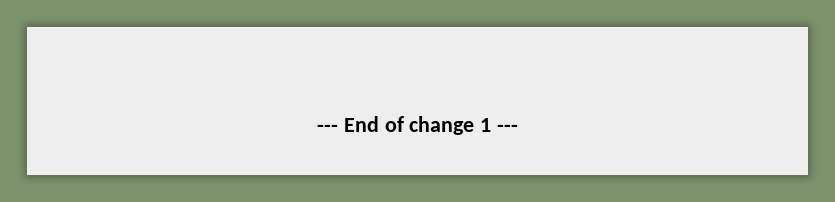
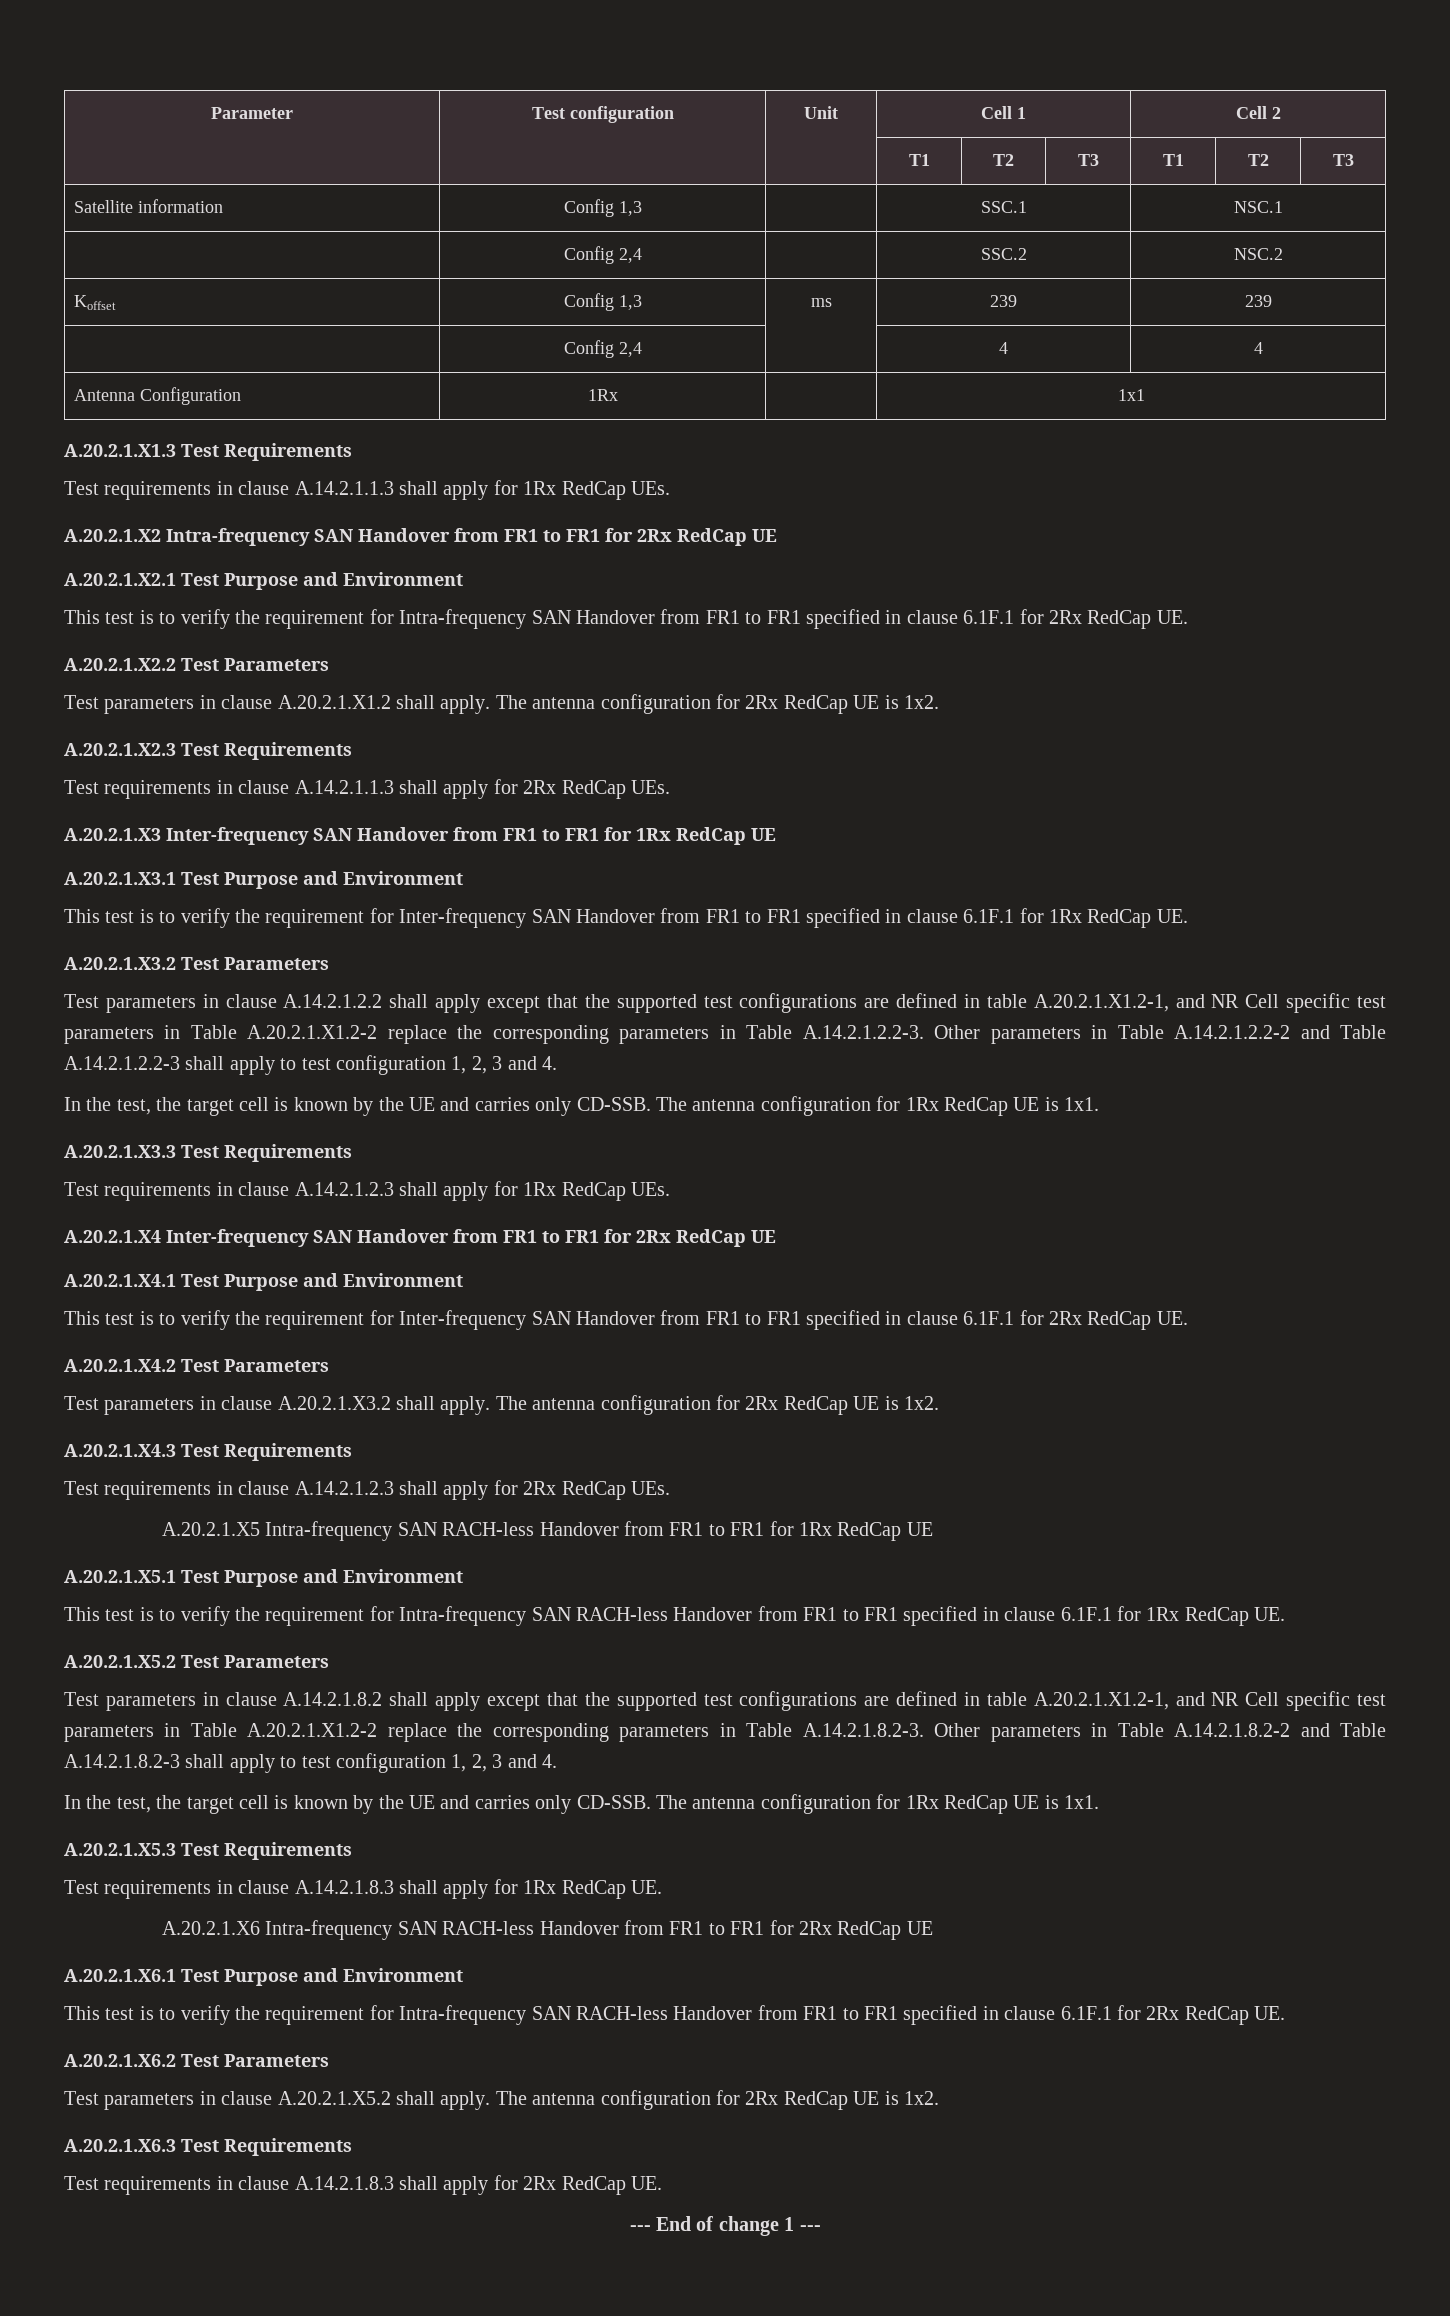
(316, 128) none -> [211,107,293,119] [531,106,674,123] [804,106,838,119] [981,106,1026,119] [1235,106,1281,119] [908,154,930,166] [993,154,1014,166] [1077,154,1099,166] [1162,154,1184,166] [1247,154,1269,166] [1332,154,1354,166] [74,199,224,213] [563,199,642,217] [980,201,1027,213] [1233,201,1283,213] [563,246,642,264] [980,248,1027,260] [1233,248,1283,260] [74,295,117,310] [563,293,642,311] [810,298,832,307] [990,295,1017,307] [1244,295,1272,307] [563,340,642,358] [999,342,1008,354] [1253,342,1263,354] [74,387,242,405] [587,389,618,401] [1117,389,1145,401] [64,443,352,461] [64,480,670,500] [64,528,777,546] [64,572,463,590] [64,609,1188,629] [64,658,329,671] [64,694,939,714] [64,742,352,760] [64,779,670,799] [64,827,776,845] [64,871,463,889] [64,908,1188,928] [64,957,329,970] [64,993,1386,1013] [64,1025,1387,1044] [64,1055,557,1075] [64,1096,1100,1116] [64,1144,352,1162] [64,1181,670,1201] [64,1229,776,1247] [64,1273,463,1291] [64,1310,1188,1330] [64,1359,329,1372] [64,1395,939,1415] [64,1443,352,1461] [64,1480,670,1500] [162,1521,933,1541] [64,1569,463,1587] [64,1606,1286,1626] [64,1655,329,1668] [64,1691,1386,1711] [64,1723,1387,1742] [64,1753,557,1773] [64,1794,1100,1814] [64,1842,352,1860] [64,1879,662,1899] [162,1920,933,1940] [64,1968,463,1986] [64,2005,1286,2025] [64,2054,329,2067] [64,2090,939,2110] [64,2138,352,2156] [64,2175,662,2195] Parameter | Test configuration | Unit | Cell 1 | Cell 2 // | | | T1 | T2 | T3 | T1 | T2 | T3 // Satellite information | Config 1,3 | | SSC.1 | NSC.1 // | Config 2,4 | | SSC.2 | NSC.2 // Koffset | Config 1,3 | ms | 239 | 239 // | Config 2,4 | | 4 | 4 // Antenna Configuration | 1Rx | | 1x1 // A.20.2.1.X1.3 Test Requirements // Test requirements in clause A.14.2.1.1.3 shall apply for 1Rx RedCap UEs. // A.20.2.1.X2 Intra-frequency SAN Handover from FR1 to FR1 for 2Rx RedCap UE // A.20.2.1.X2.1 Test Purpose and Environment // This test is to verify the requirement for Intra-frequency SAN Handover from FR1 to FR1 specified in clause 6.1F.1 for 2Rx RedCap UE. // A.20.2.1.X2.2 Test Parameters // Test parameters in clause A.20.2.1.X1.2 shall apply. The antenna configuration for 2Rx RedCap UE is 1x2. // A.20.2.1.X2.3 Test Requirements // Test requirements in clause A.14.2.1.1.3 shall apply for 2Rx RedCap UEs. // A.20.2.1.X3 Inter-frequency SAN Handover from FR1 to FR1 for 1Rx RedCap UE // A.20.2.1.X3.1 Test Purpose and Environment // This test is to verify the requirement for Inter-frequency SAN Handover from FR1 to FR1 specified in clause 6.1F.1 for 1Rx RedCap UE. // A.20.2.1.X3.2 Test Parameters // Test parameters in clause A.14.2.1.2.2 shall apply except that the supported test configurations are defined in table A.20.2.1.X1.2-1, and NR Cell specific test parameters in Table A.20.2.1.X1.2-2 replace the corresponding parameters in Table A.14.2.1.2.2-3. Other parameters in Table A.14.2.1.2.2-2 and Table A.14.2.1.2.2-3 shall apply to test configuration 1, 2, 3 and 4. // In the test, the target cell is known by the UE and carries only CD-SSB. The antenna configuration for 1Rx RedCap UE is 1x1. // A.20.2.1.X3.3 Test Requirements // Test requirements in clause A.14.2.1.2.3 shall apply for 1Rx RedCap UEs. // A.20.2.1.X4 Inter-frequency SAN Handover from FR1 to FR1 for 2Rx RedCap UE // A.20.2.1.X4.1 Test Purpose and Environment // This test is to verify the requirement for Inter-frequency SAN Handover from FR1 to FR1 specified in clause 6.1F.1 for 2Rx RedCap UE. // A.20.2.1.X4.2 Test Parameters // Test parameters in clause A.20.2.1.X3.2 shall apply. The antenna configuration for 2Rx RedCap UE is 1x2. // A.20.2.1.X4.3 Test Requirements // Test requirements in clause A.14.2.1.2.3 shall apply for 2Rx RedCap UEs. // A.20.2.1.X5 Intra-frequency SAN RACH-less Handover from FR1 to FR1 for 1Rx RedCap UE // A.20.2.1.X5.1 Test Purpose and Environment // This test is to verify the requirement for Intra-frequency SAN RACH-less Handover from FR1 to FR1 specified in clause 6.1F.1 for 1Rx RedCap UE. // A.20.2.1.X5.2 Test Parameters // Test parameters in clause A.14.2.1.8.2 shall apply except that the supported test configurations are defined in table A.20.2.1.X1.2-1, and NR Cell specific test parameters in Table A.20.2.1.X1.2-2 replace the corresponding parameters in Table A.14.2.1.8.2-3. Other parameters in Table A.14.2.1.8.2-2 and Table A.14.2.1.8.2-3 shall apply to test configuration 1, 2, 3 and 4. // In the test, the target cell is known by the UE and carries only CD-SSB. The antenna configuration for 1Rx RedCap UE is 1x1. // A.20.2.1.X5.3 Test Requirements // Test requirements in clause A.14.2.1.8.3 shall apply for 1Rx RedCap UE. // A.20.2.1.X6 Intra-frequency SAN RACH-less Handover from FR1 to FR1 for 2Rx RedCap UE // A.20.2.1.X6.1 Test Purpose and Environment // This test is to verify the requirement for Intra-frequency SAN RACH-less Handover from FR1 to FR1 specified in clause 6.1F.1 for 2Rx RedCap UE. // A.20.2.1.X6.2 Test Parameters // Test parameters in clause A.20.2.1.X5.2 shall apply. The antenna configuration for 2Rx RedCap UE is 1x2. // A.20.2.1.X6.3 Test Requirements // Test requirements in clause A.14.2.1.8.3 shall apply for 2Rx RedCap UE. //

